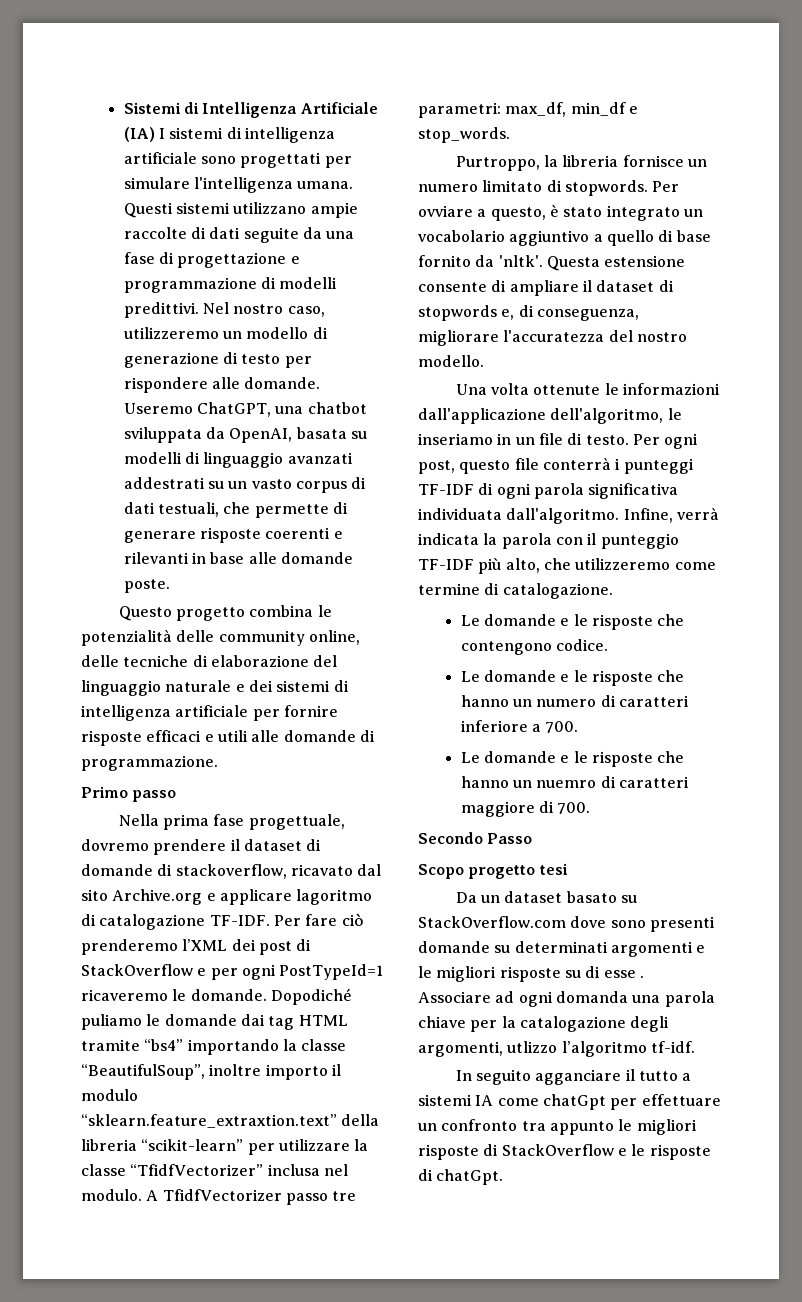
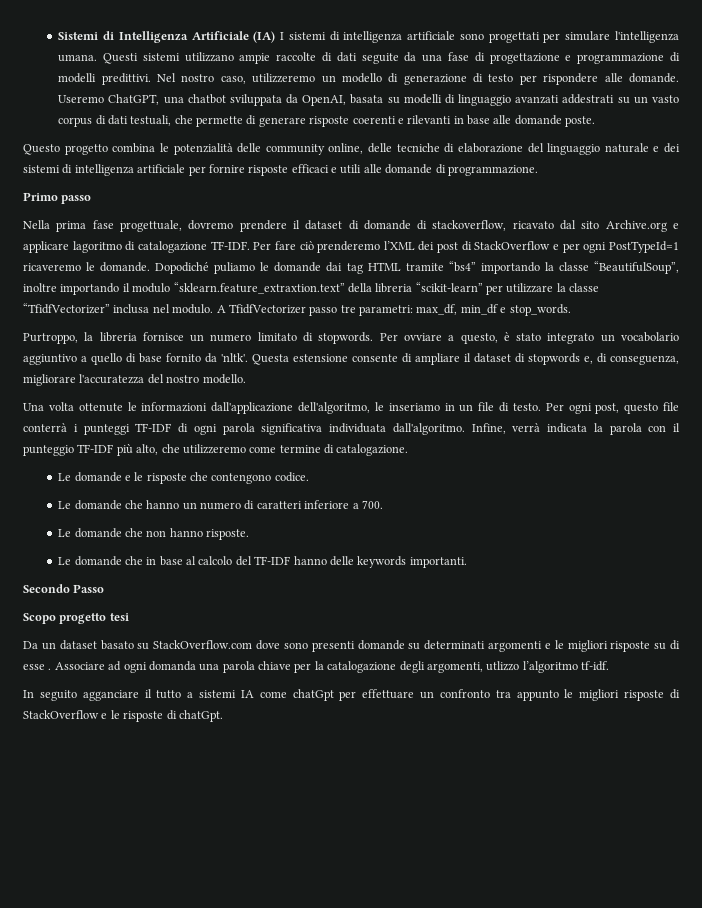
[265,1064,328,1080] importo -> [60,283,120,295] importando
[560,670,654,686] e le risposte -> (122, 505) none
[560,751,685,767] [460,776,690,788] [460,801,591,817] e le risposte che hanno un nuemro di caratteri maggiore di 700. -> [124,528,250,540] [58,556,467,568] che non hanno risposte. // Le domande che in base al calcolo del TF-IDF hanno delle keywords importanti.

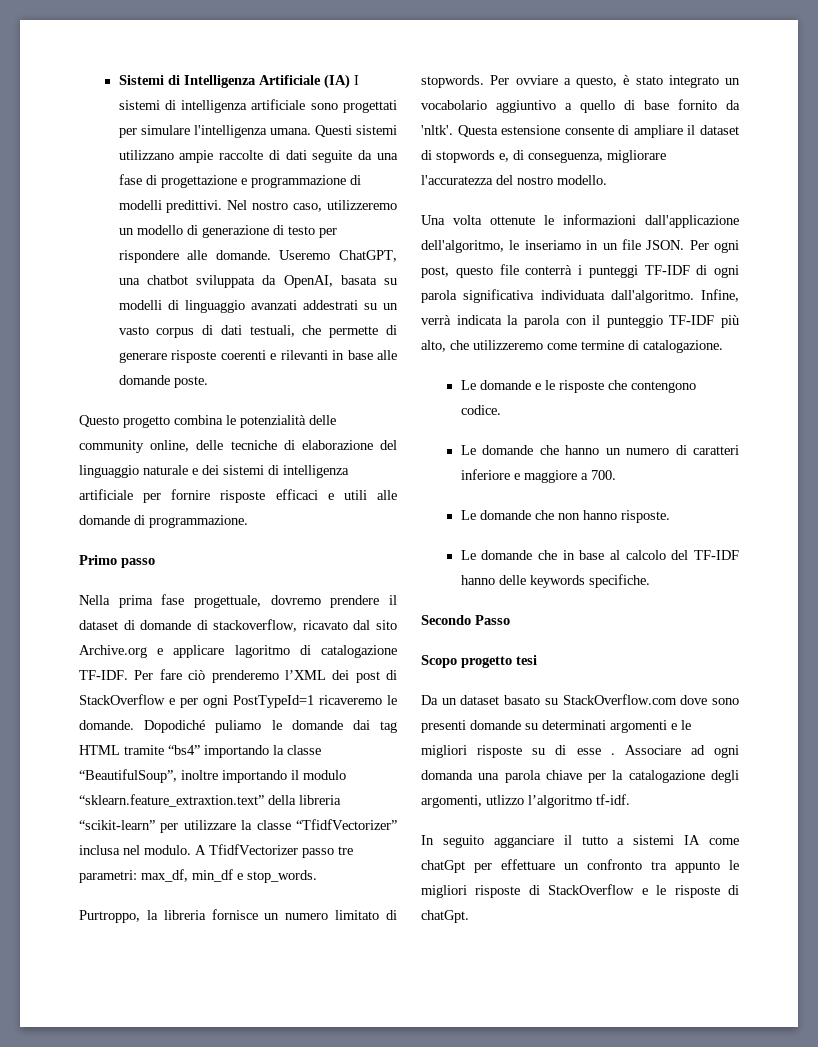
[498,402,541,412] di testo. -> [646,240,685,250] JSON.
(350, 504) none -> [513,470,577,483] e maggiore
[409,557,467,568] importanti. -> [588,574,650,588] specifiche.

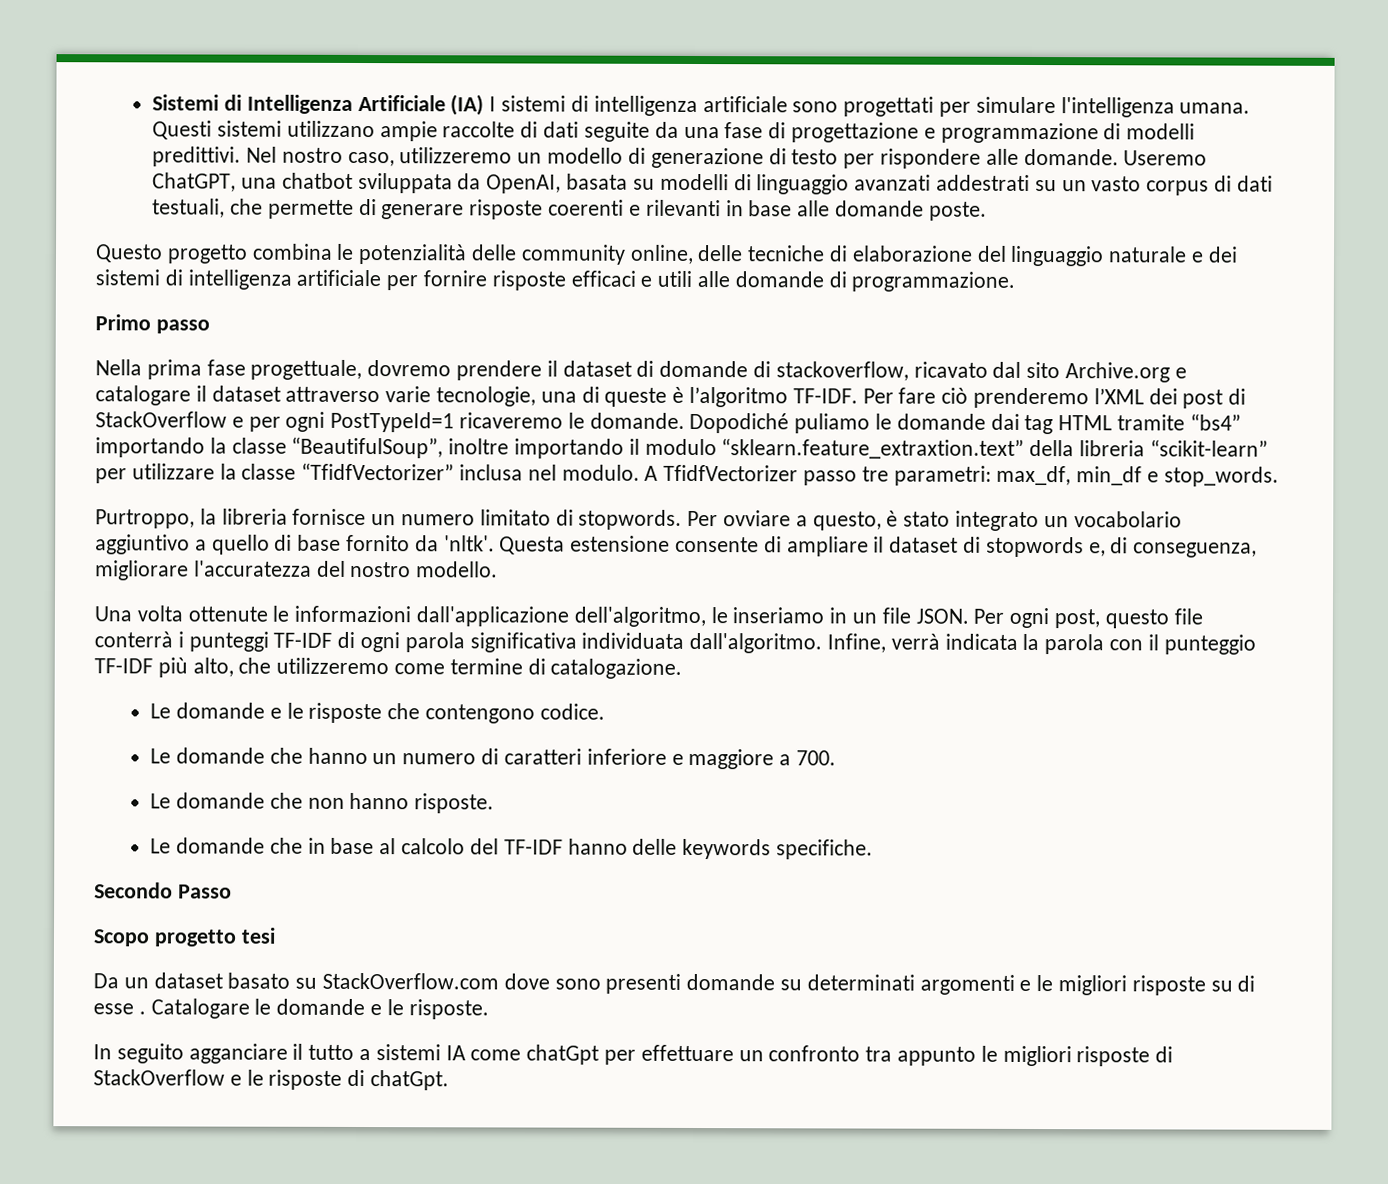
[173,645,397,658] applicare lagoritmo di catalogazione -> [95,385,789,408] catalogare il dataset attraverso varie tecnologie, una di queste è l’algoritmo
[624,745,739,758] [421,770,739,783] [421,794,630,808] Associare ad ogni domanda una parola chiave per la catalogazione degli argomenti, utlizzo l’algoritmo tf-idf. -> [150,998,489,1020] Catalogare le domande e le risposte.

